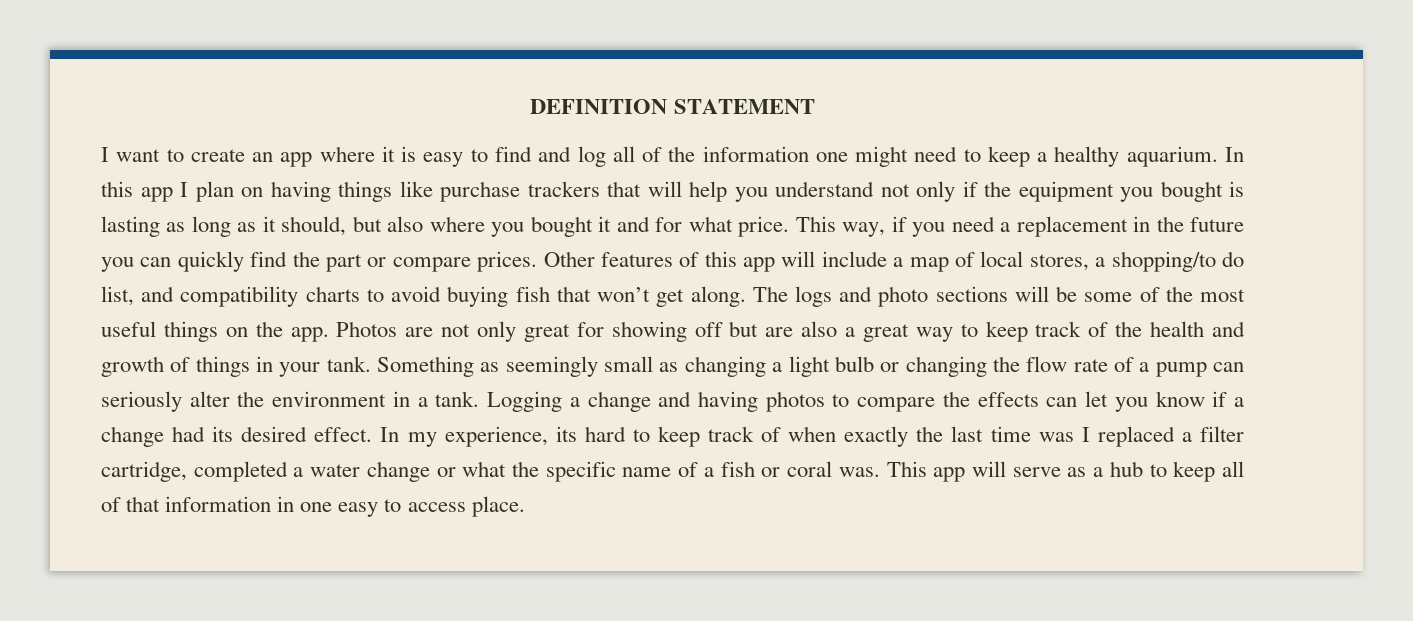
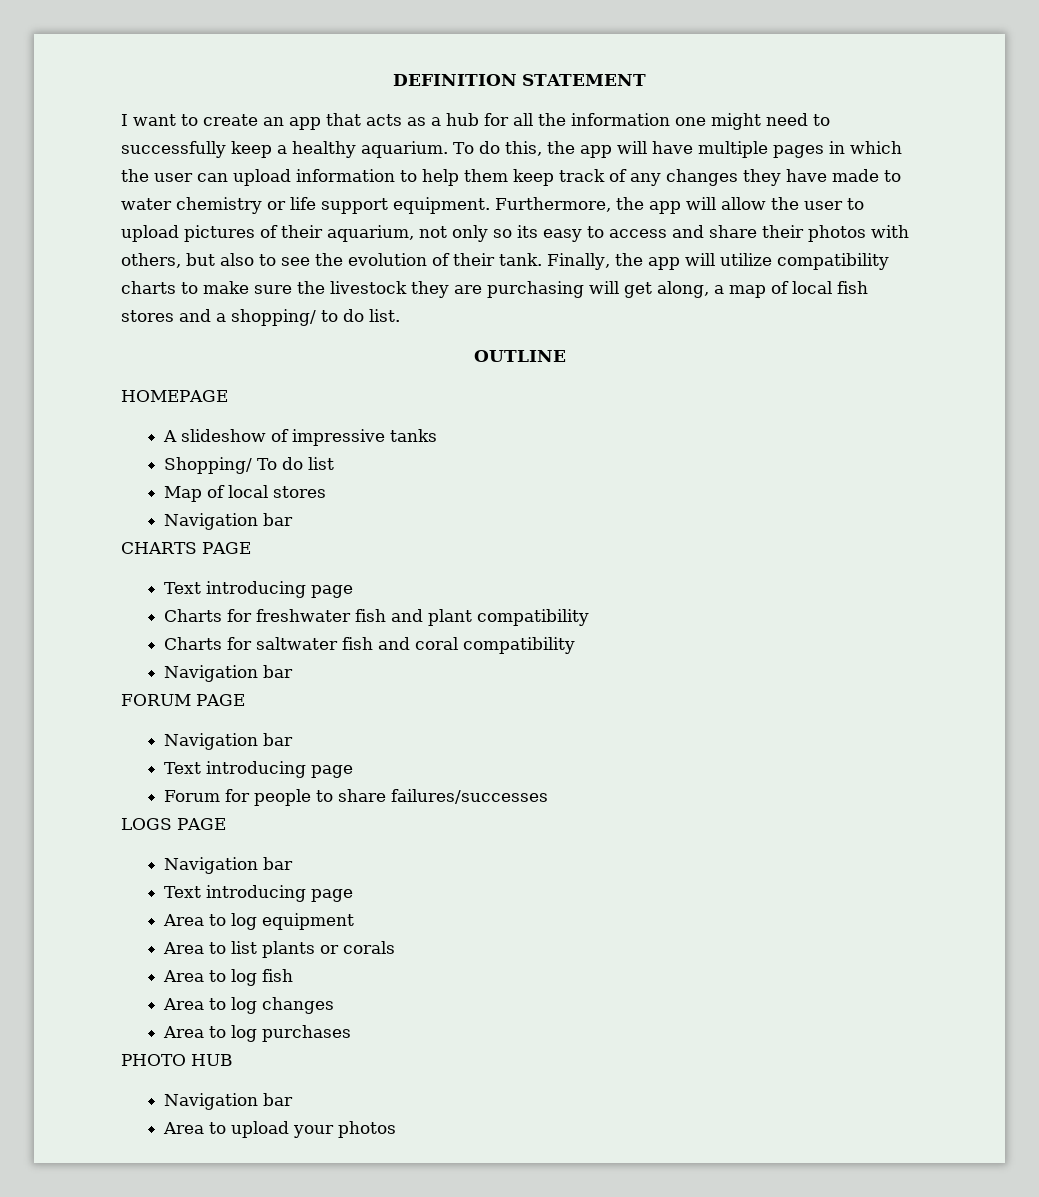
[319,146,663,167] where it is easy to find and log all of -> [326,113,533,126] that acts as a hub for all
(981, 155) none -> [121,141,226,158] successfully
[1224,147,1244,162] [101,181,1244,202] [101,216,1245,237] [101,251,1245,272] [101,286,1246,307] [101,321,1245,342] [101,356,1244,377] [101,391,1245,412] [101,426,1244,447] [101,461,1245,482] [101,496,525,517] In this app I plan on having things like purchase trackers that will help you understand not only if the equipment you bought is lasting as long as it should, but also where you bought it and for what price. This way, if you need a replacement in the future you can quickly find the part or compare prices. Other features of this app will include a map of local stores, a shopping/to do list, and compatibility charts to avoid buying fish that won’t get along. The logs and photo sections will be some of the most useful things on the app. Photos are not only great for showing off but are also a great way to keep track of the health and growth of things in your tank. Something as seemingly small as changing a light bulb or changing the flow rate of a pump can seriously alter the environment in a tank. Logging a change and having photos to compare the effects can let you know if a change had its desired effect. In my experience, its hard to keep track of when exactly the last time was I replaced a filter cartridge, completed a water change or what the specific name of a fish or coral was. This app will serve as a hub to keep all of that information in one easy to access place. -> [453,141,902,158] [121,169,901,186] [121,197,864,214] [121,225,909,242] [121,253,889,270] [121,281,868,298] [121,309,400,326] [473,350,566,362] [121,390,228,402] [162,429,437,446] [163,457,335,474] [163,485,326,502] [163,513,293,530] [121,542,251,554] [163,581,354,598] [163,609,589,626] [163,637,575,654] [163,665,293,682] [121,694,245,706] [163,733,293,750] [163,761,354,778] [163,789,549,806] [121,818,226,830] [163,857,293,874] [163,885,354,902] [162,913,354,930] [162,941,395,958] [162,969,293,986] [162,997,334,1014] [162,1025,351,1042] [121,1054,233,1066] [163,1093,293,1110] [162,1121,396,1138] To do this, the app will have multiple pages in which the user can upload information to help them keep track of any changes they have made to water chemistry or life support equipment. Furthermore, the app will allow the user to upload pictures of their aquarium, not only so its easy to access and share their photos with others, but also to see the evolution of their tank. Finally, the app will utilize compatibility charts to make sure the livestock they are purchasing will get along, a map of local fish stores and a shopping/ to do list. // OUTLINE // HOMEPAGE // A slideshow of impressive tanks // Shopping/ To do list // Map of local stores // Navigation bar // CHARTS PAGE // Text introducing page // Charts for freshwater fish and plant compatibility // Charts for saltwater fish and coral compatibility // Navigation bar // FORUM PAGE // Navigation bar // Text introducing page // Forum for people to share failures/successes // LOGS PAGE // Navigation bar // Text introducing page // Area to log equipment // Area to list plants or corals // Area to log fish // Area to log changes // Area to log purchases // PHOTO HUB // Navigation bar // Area to upload your photos

